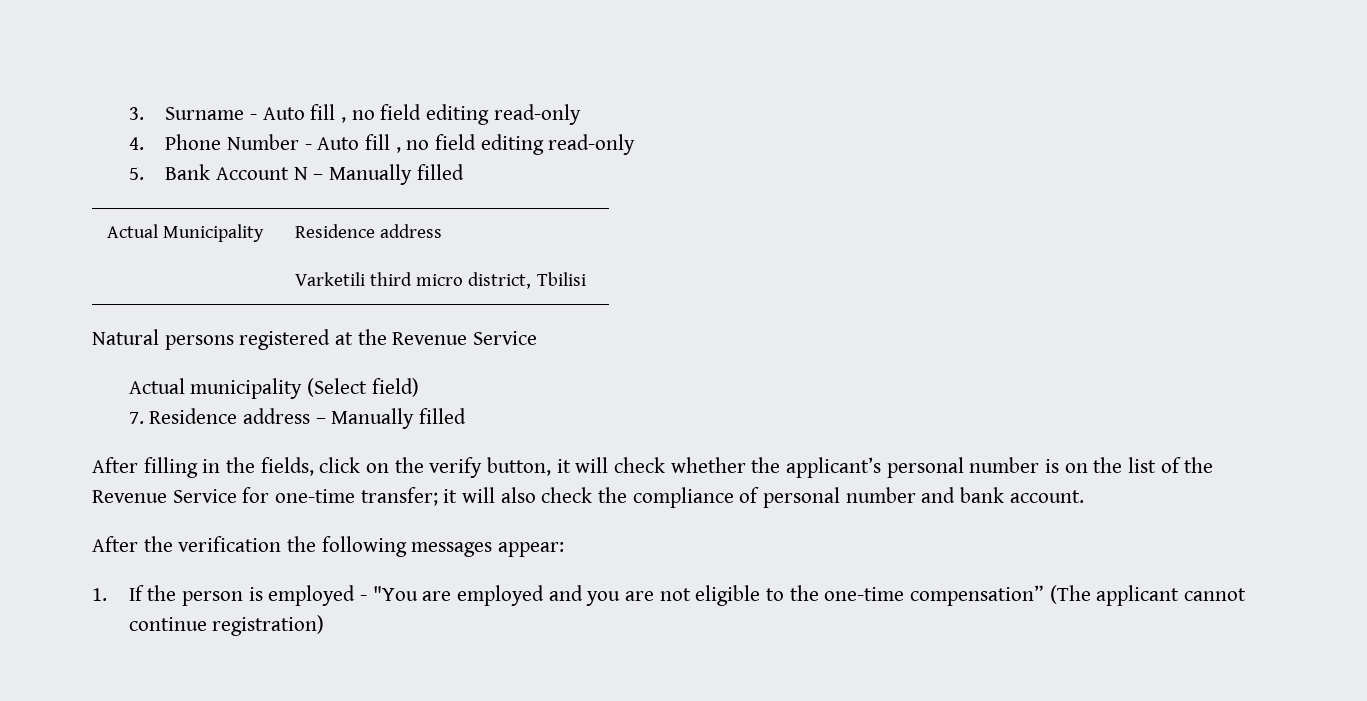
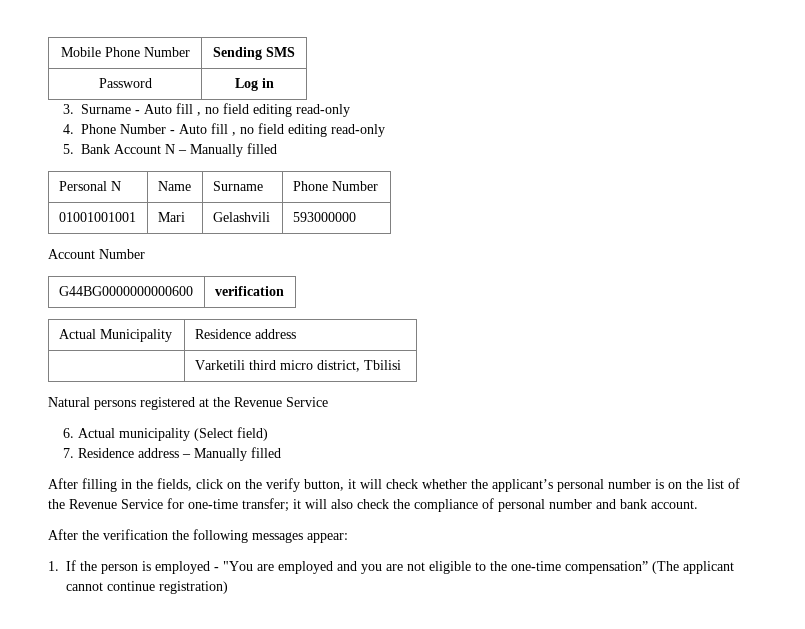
(128, 113) none -> [60,47,190,57] [213,47,295,60] [98,78,152,88] [234,78,274,91] Mobile Phone Number | Sending SMS // Password | Log in //
(464, 172) none -> [58,181,121,191] [157,181,191,191] [212,181,263,191] [292,181,378,191] [58,212,136,222] [157,212,185,222] [212,212,270,222] [292,212,356,222] [48,249,145,259] [58,286,193,296] [214,286,284,296] // Personal N | Name | Surname | Phone Number // 01001001001 | Mari | Gelashvili | 593000000 // Account Number // G44BG0000000000600 | verification
(538, 338) none -> [63,428,75,438] 6.

